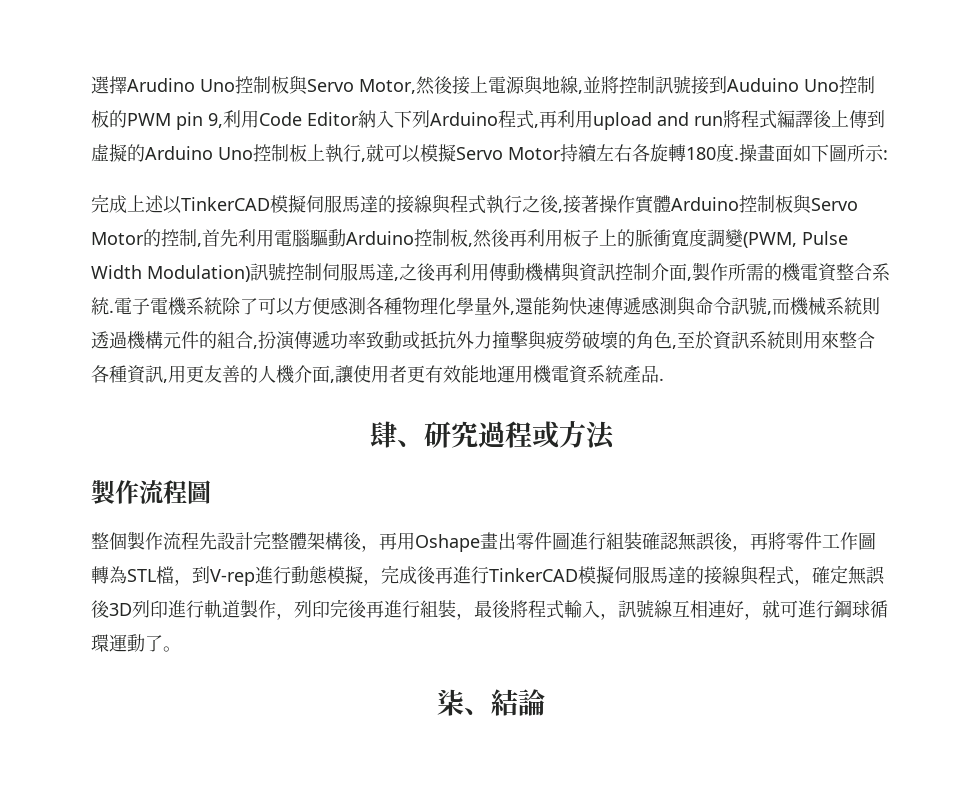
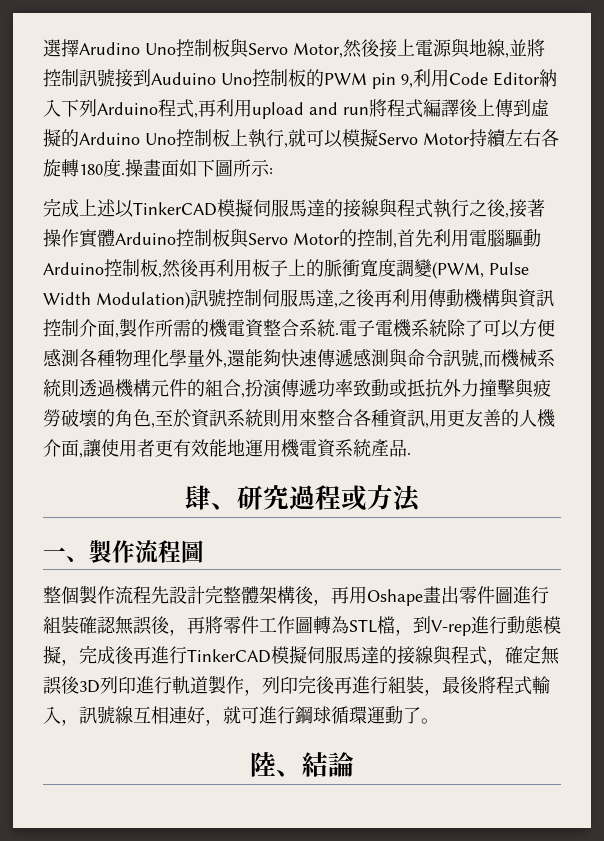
(616, 435) none -> [43,547,89,562] 一、
[437,689,464,716] 柒 -> [250,752,276,777] 陸

